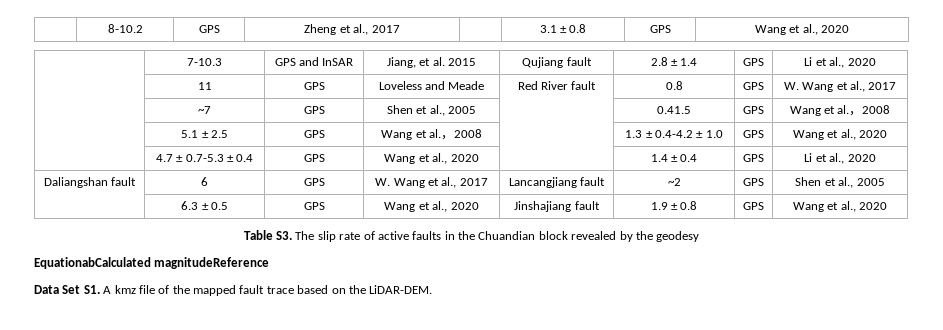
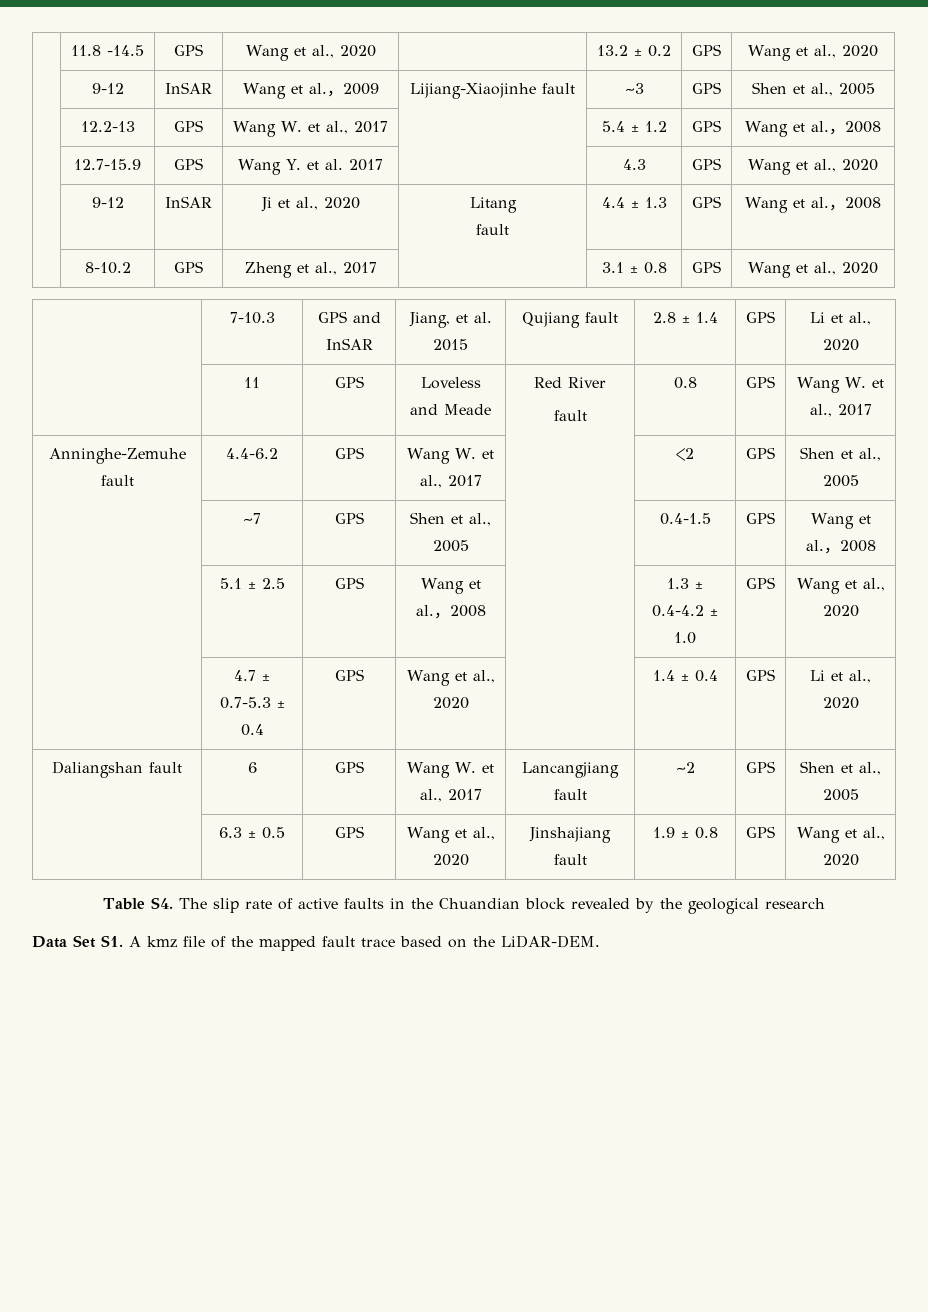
(107, 28) none -> [71,45,144,56] [174,44,203,56] [245,45,376,61] [597,45,671,57] [692,44,721,56] [748,45,878,61] [91,83,124,94] [165,82,212,94] [242,83,379,99] [410,83,575,99] [624,83,644,94] [692,82,721,94] [751,82,875,96] [80,121,135,132] [174,120,203,132] [233,121,388,137] [601,121,667,132] [692,120,721,132] [745,121,881,137] [74,159,141,170] [174,158,203,170] [237,159,384,175] [622,159,646,170] [692,158,721,170] [748,159,878,175] [91,197,124,208] [165,196,212,208] [260,197,360,212] [469,197,517,213] [476,224,509,235] [601,197,667,208] [692,196,721,208] [745,197,881,213] | 11.8 -14.5 | GPS | Wang et al., 2020 | | 13.2 ± 0.2 | GPS | Wang et al., 2020 // | 9-12 | InSAR | Wang et al.，2009 | Lijiang-Xiaojinhe fault | ~3 | GPS | Shen et al., 2005 // | 12.2-13 | GPS | Wang W. et al., 2017 | | 5.4 ± 1.2 | GPS | Wang et al.，2008 // | 12.7-15.9 | GPS | Wang Y. et al. 2017 | | 4.3 | GPS | Wang et al., 2020 // | 9-12 | InSAR | Ji et al., 2020 | Litang // fault | 4.4 ± 1.3 | GPS | Wang et al.，2008 //
(568, 85) none -> (606, 382) //
[783,81,897,92] W. Wang et al., 2017 -> [797,377,884,393] [809,404,872,417] [48,448,186,464] [100,475,134,486] [226,448,278,459] [334,447,364,459] [407,448,494,464] [419,475,482,488] [676,448,694,461] [746,447,775,459] [800,447,881,461] [822,475,859,487] Wang W. et al., 2017 // Anninghe-Zemuhe fault | 4.4-6.2 | GPS | Wang W. et al., 2017 | | <2 | GPS | Shen et al., 2005
[657,106,691,114] 0.41.5 -> [659,513,711,525] 0.4-1.5
[375,178,425,188] W. Wang -> [407,762,476,778] Wang W.
[276,231,293,240] S3. -> [150,897,173,909] S4.
[656,231,700,242] [34,257,270,269] geodesy // EquationabCalculated magnitudeReference -> [687,898,825,914] geological research

